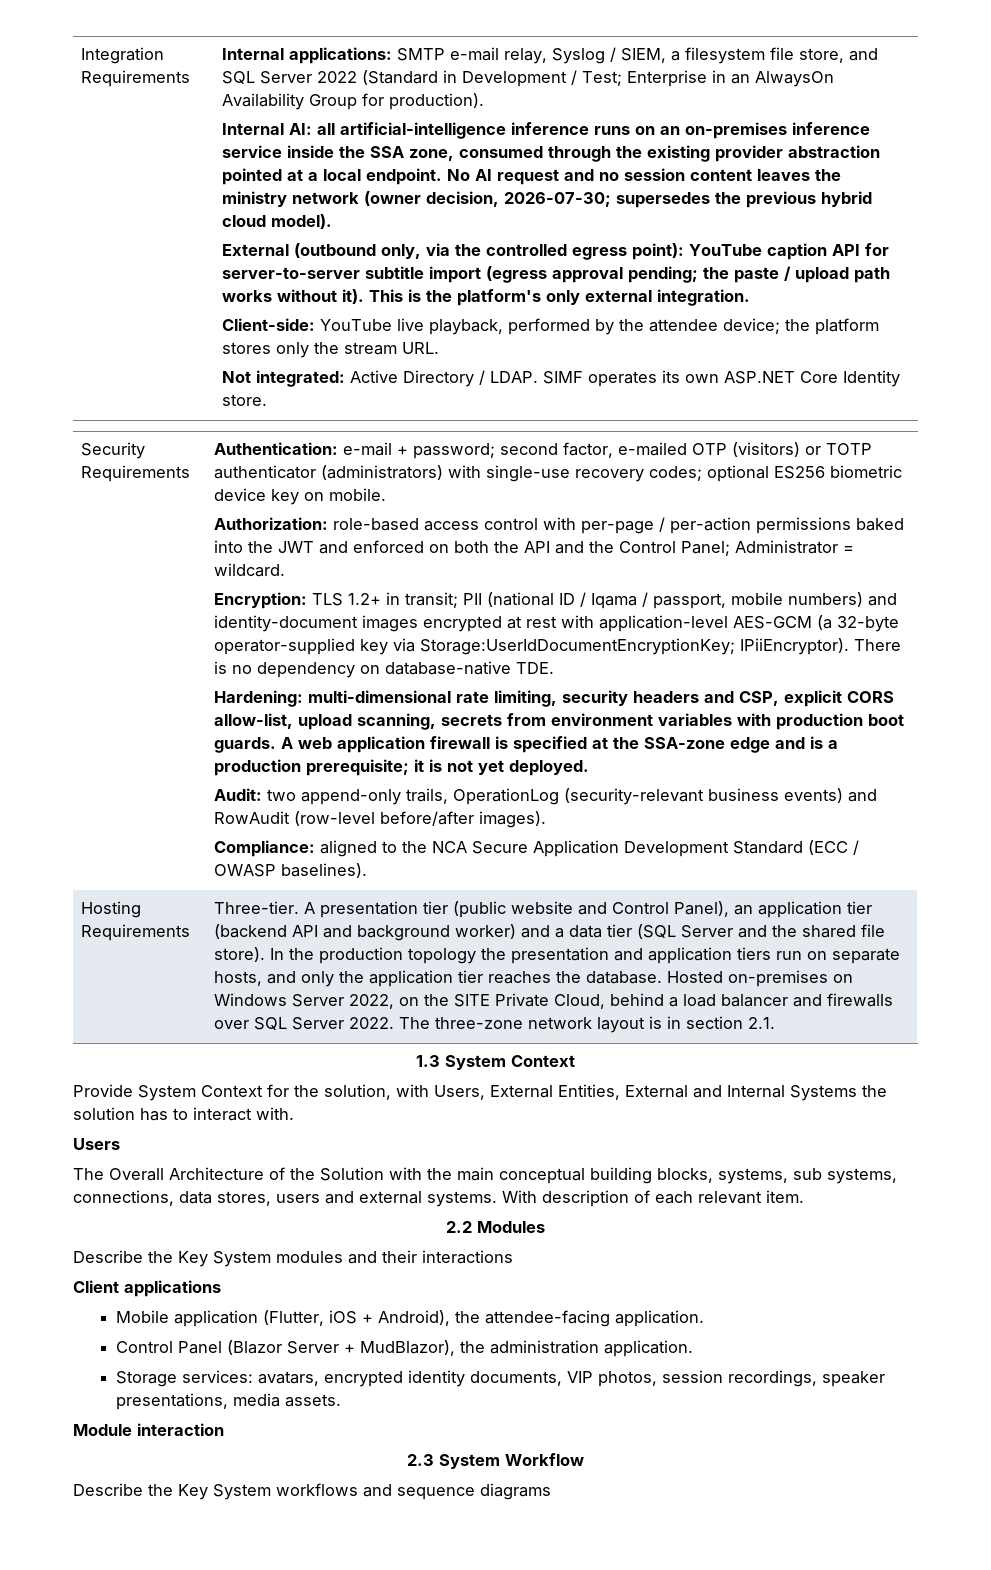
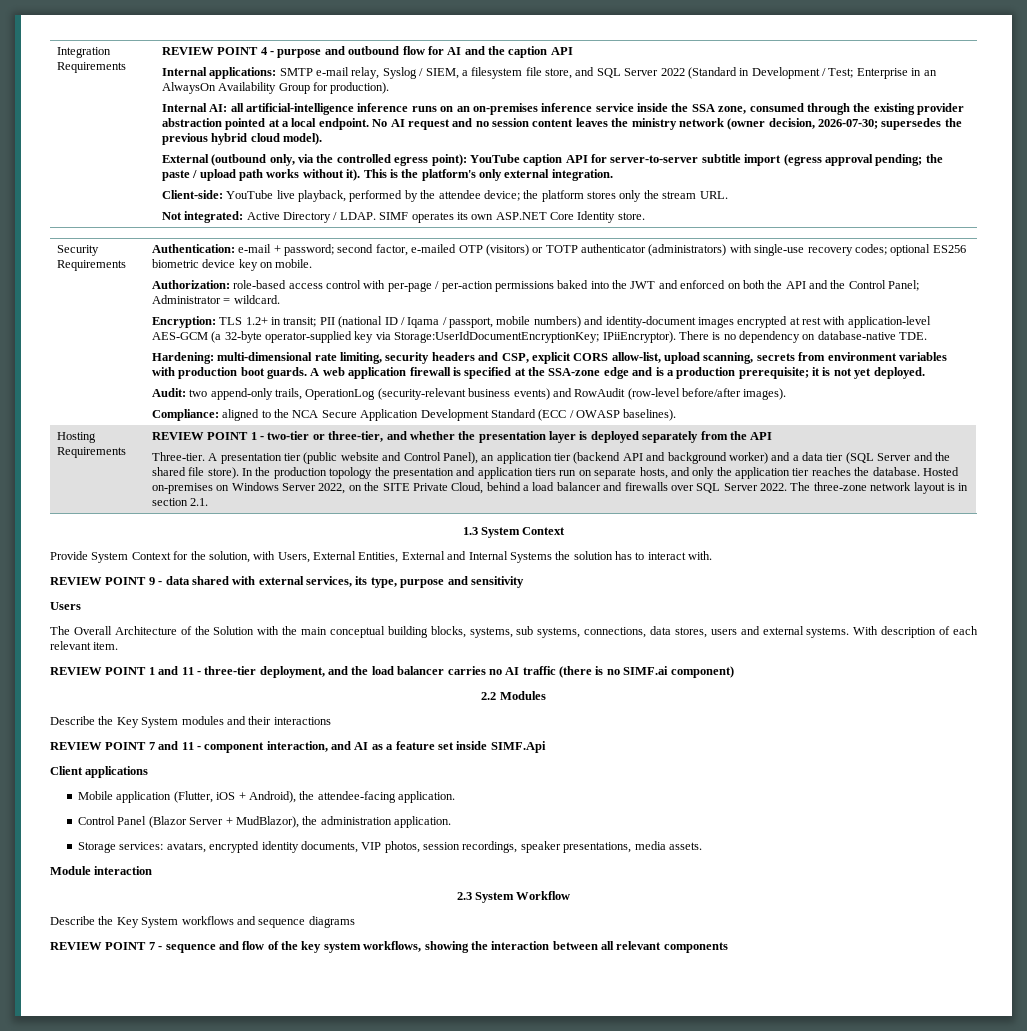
(191, 78) none -> [161,46,573,58] REVIEW POINT 4 - purpose and outbound flow for AI and the caption API //
(191, 932) none -> [151,431,773,443] REVIEW POINT 1 - two-tier or three-tier, and whether the presentation layer is deployed separately from the API //
(294, 1113) none -> [50,576,524,588] // REVIEW POINT 9 - data shared with external services, its type, purpose and sensitivity
(804, 1196) none -> [50,666,734,678] // REVIEW POINT 1 and 11 - three-tier deployment, and the load balancer carries no AI traffic (there is no SIMF.ai component)
(513, 1257) none -> [50,741,546,753] // REVIEW POINT 7 and 11 - component interaction, and AI as a feature set inside SIMF.Api
(551, 1491) none -> [50,941,728,953] // REVIEW POINT 7 - sequence and flow of the key system workflows, showing the interaction between all relevant components

